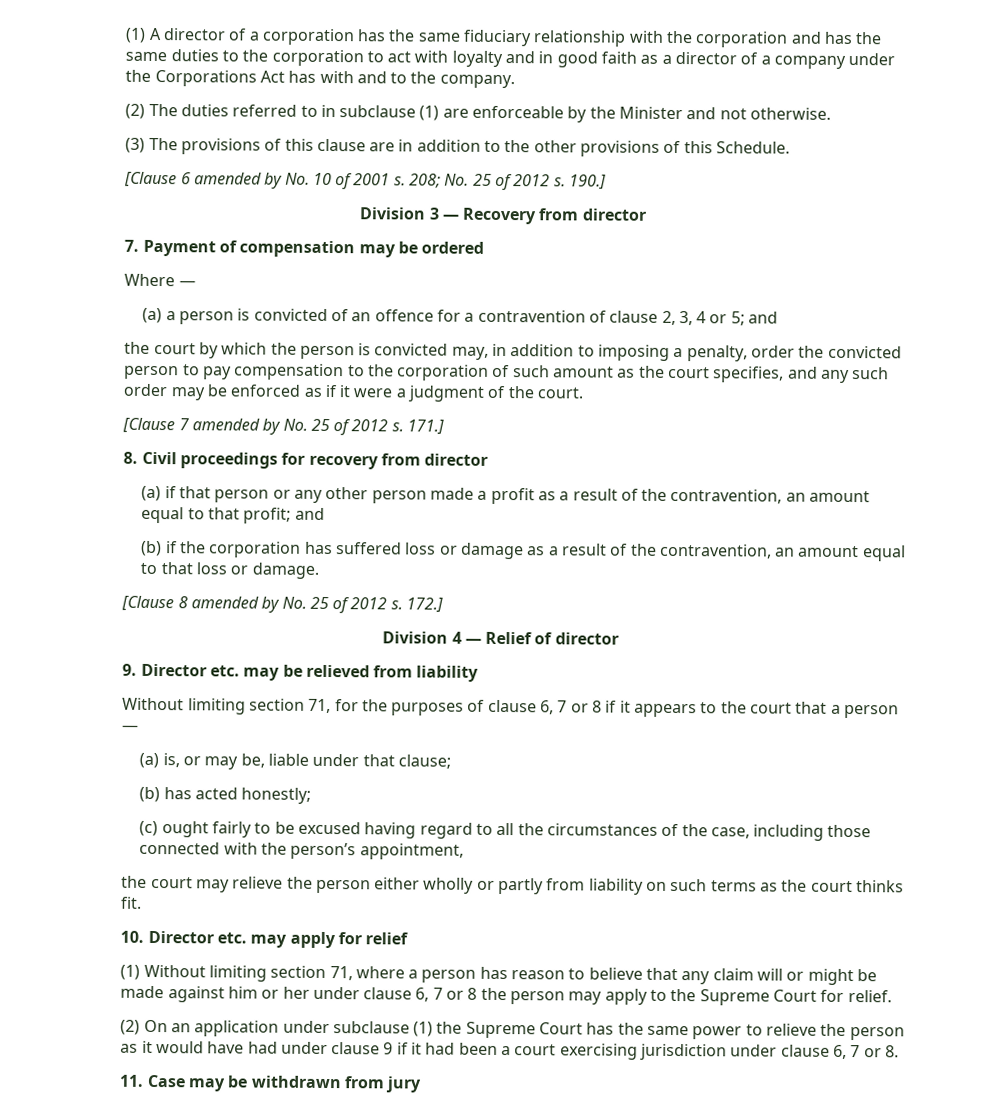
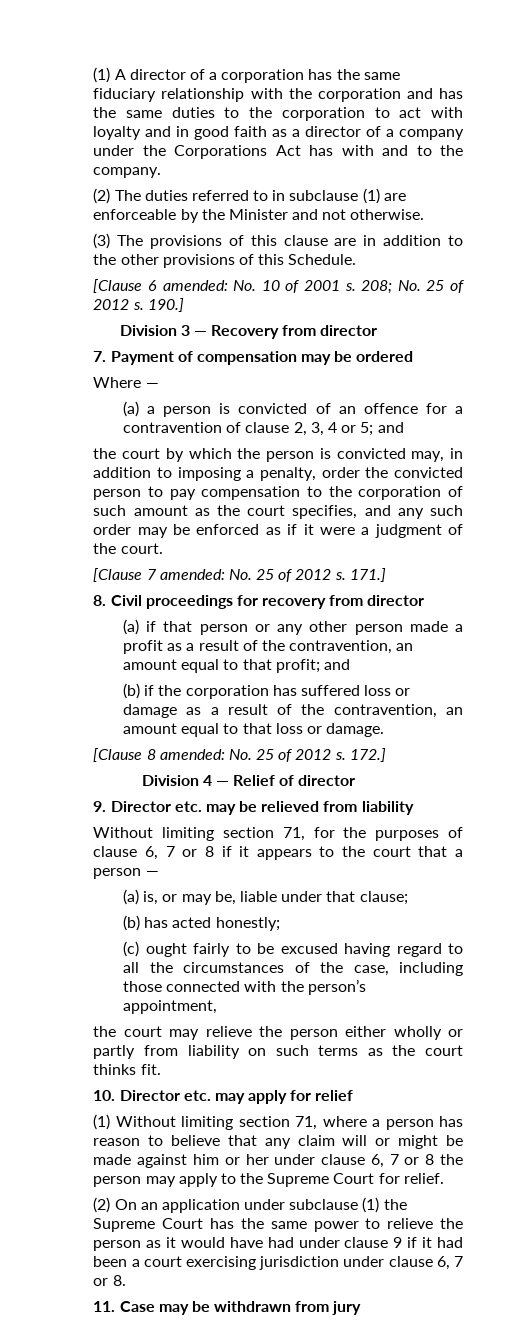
[193,172,284,189] amended by -> [162,280,228,291] amended:
[191,418,282,435] amended by -> [159,569,225,580] amended:
[190,596,281,613] amended by -> [159,749,225,760] amended:

